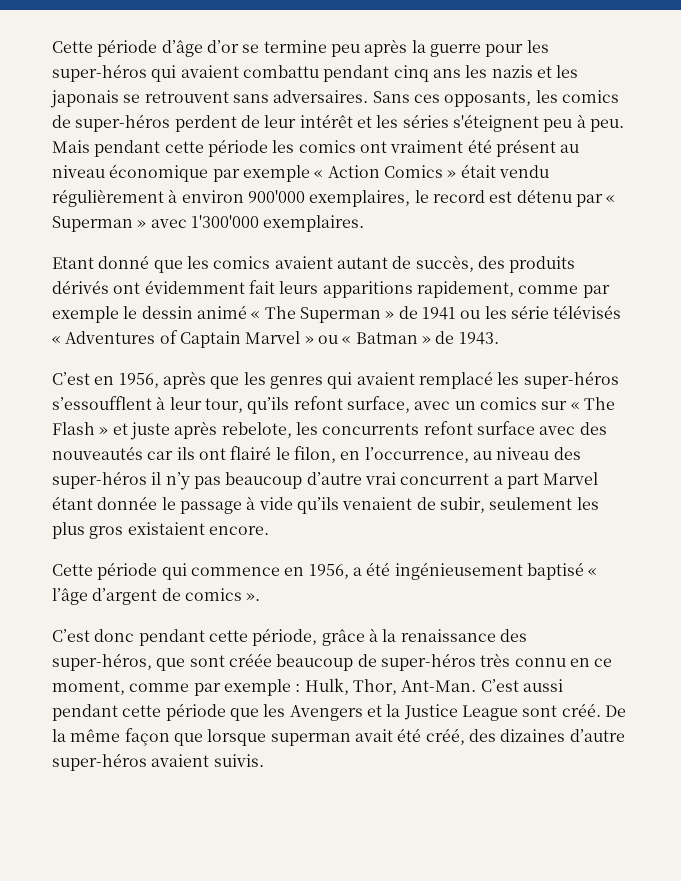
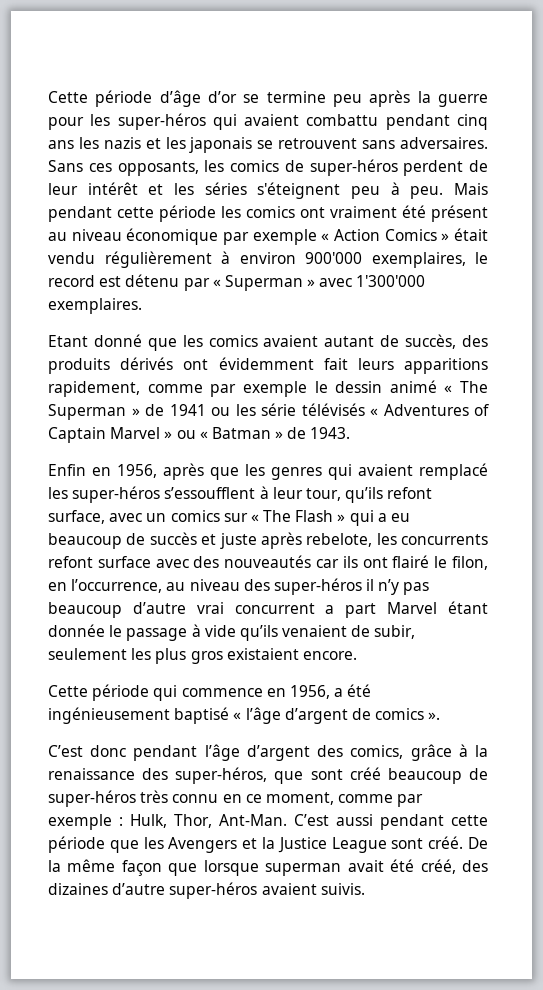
[52,372,90,385] C’est -> [48,464,86,476] Enfin
(109, 431) none -> [349,510,411,526] [48,532,197,549] qui a eu beaucoup de succès
[208,628,318,646] cette période, -> [204,744,404,761] l’âge d’argent des comics,
[228,653,272,667] créée -> [349,767,381,780] créé

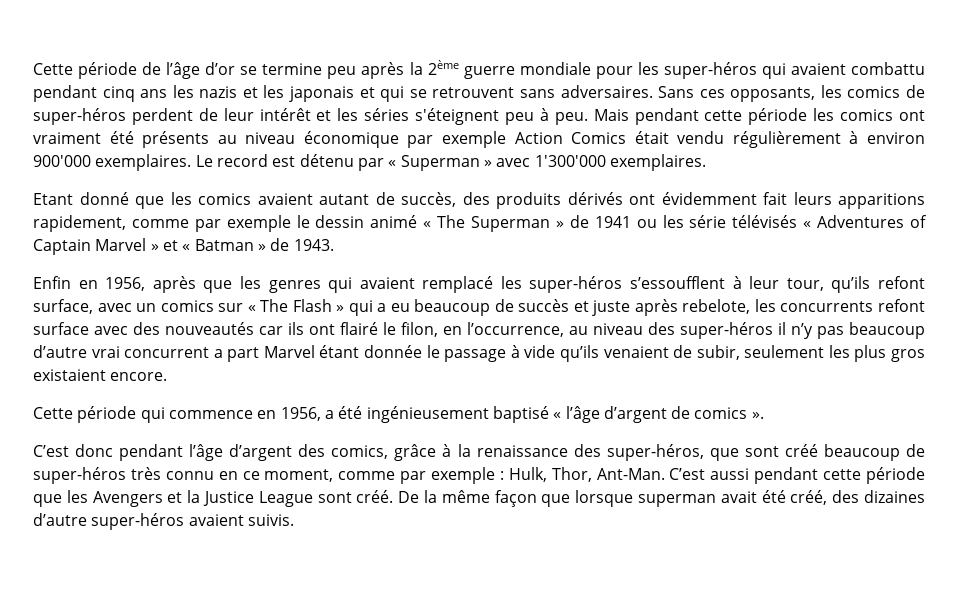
[48,90,201,107] Cette période d’âge -> [33,62,201,79] Cette période de l’âge
[437,94,488,107] guerre -> [427,60,591,79] 2ème guerre mondiale
(253, 145) none -> [359,86,405,102] et qui
[431,205,488,222] présent -> [142,131,210,148] présents
[321,233,330,241] « -> (506, 139) none
[441,233,450,241] » -> (627, 138) none
[371,252,488,268] exemplaires, le -> [95,154,213,171] exemplaires. Le
[176,430,196,439] ou -> [162,240,178,251] et

